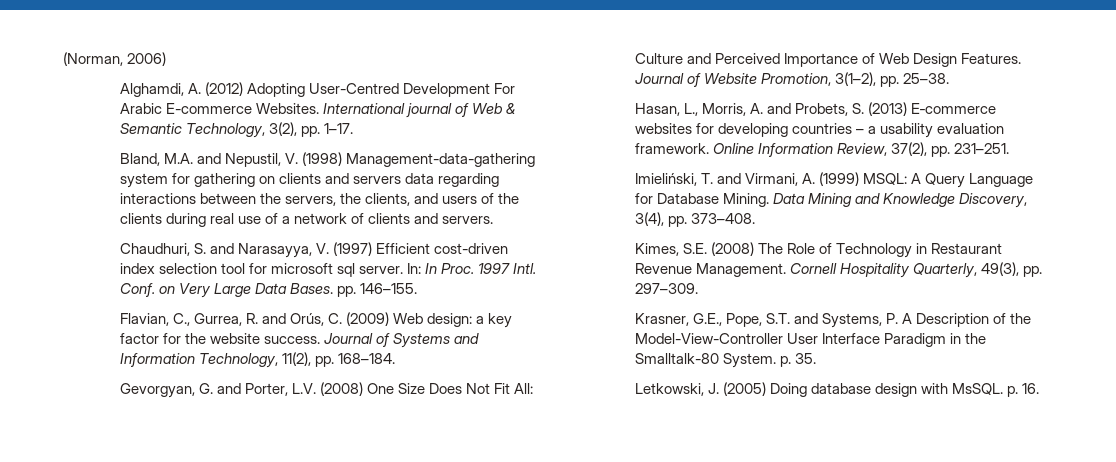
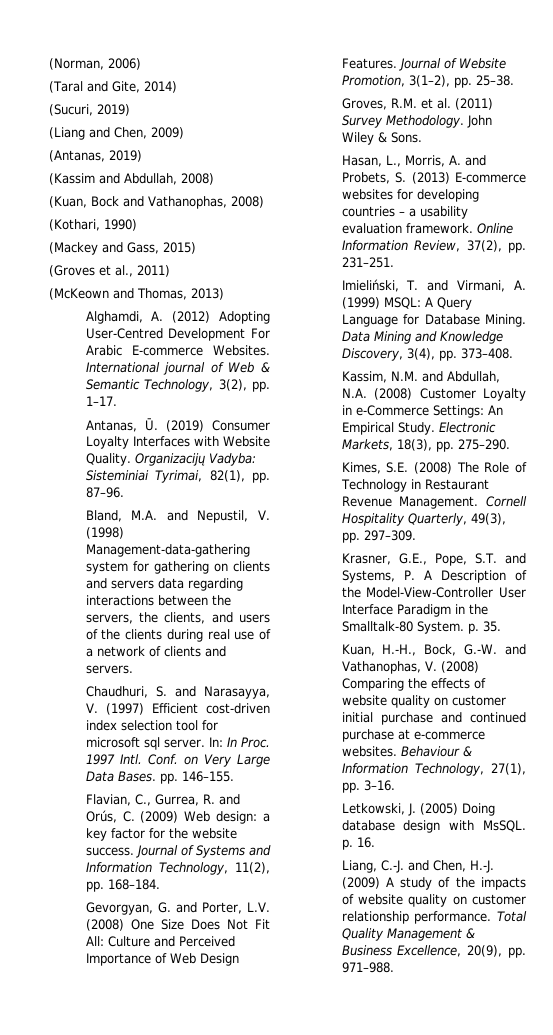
(167, 59) none -> [49,81,177,93] [49,104,130,116] [49,127,184,140] [49,150,142,162] [49,173,214,185] [49,196,264,209] [49,219,137,231] [49,242,196,255] [49,265,170,277] [49,288,224,300] // (Taral and Gite, 2014) // (Sucuri, 2019) // (Liang and Chen, 2009) // (Antanas, 2019) // (Kassim and Abdullah, 2008) // (Kuan, Bock and Vathanophas, 2008) // (Kothari, 1990) // (Mackey and Gass, 2015) // (Groves et al., 2011) // (McKeown and Thomas, 2013)
(353, 128) none -> [85,418,270,432] [85,436,270,449] [85,453,256,466] [85,470,270,483] [85,487,124,498] // Antanas, Ū. (2019) Consumer Loyalty Interfaces with Website Quality. Organizacijų Vadyba: Sisteminiai Tyrimai, 82(1), pp. 87–96.
(949, 78) none -> [341,98,493,110] [341,115,492,128] [341,132,422,145] // Groves, R.M. et al. (2011) Survey Methodology. John Wiley & Sons.
(755, 218) none -> [341,371,500,383] [341,388,526,401] [341,405,503,418] [341,422,496,435] [341,439,510,452] // Kassim, N.M. and Abdullah, N.A. (2008) Customer Loyalty in e‐Commerce Settings: An Empirical Study. Electronic Markets, 18(3), pp. 275–290.
(816, 358) none -> [341,644,526,656] [341,661,479,674] [341,678,486,691] [341,695,506,708] [341,712,526,725] [341,729,485,742] [341,746,472,757] [341,763,526,776] [341,780,395,793] // Kuan, H.-H., Bock, G.-W. and Vathanophas, V. (2008) Comparing the effects of website quality on customer initial purchase and continued purchase at e-commerce websites. Behaviour & Information Technology, 27(1), pp. 3–16.
(1040, 388) none -> [341,860,494,873] [341,877,526,890] [341,894,526,907] [341,911,528,924] [341,928,475,941] [341,945,526,958] [341,962,394,973] // Liang, C.-J. and Chen, H.-J. (2009) A study of the impacts of website quality on customer relationship performance. Total Quality Management & Business Excellence, 20(9), pp. 971–988.

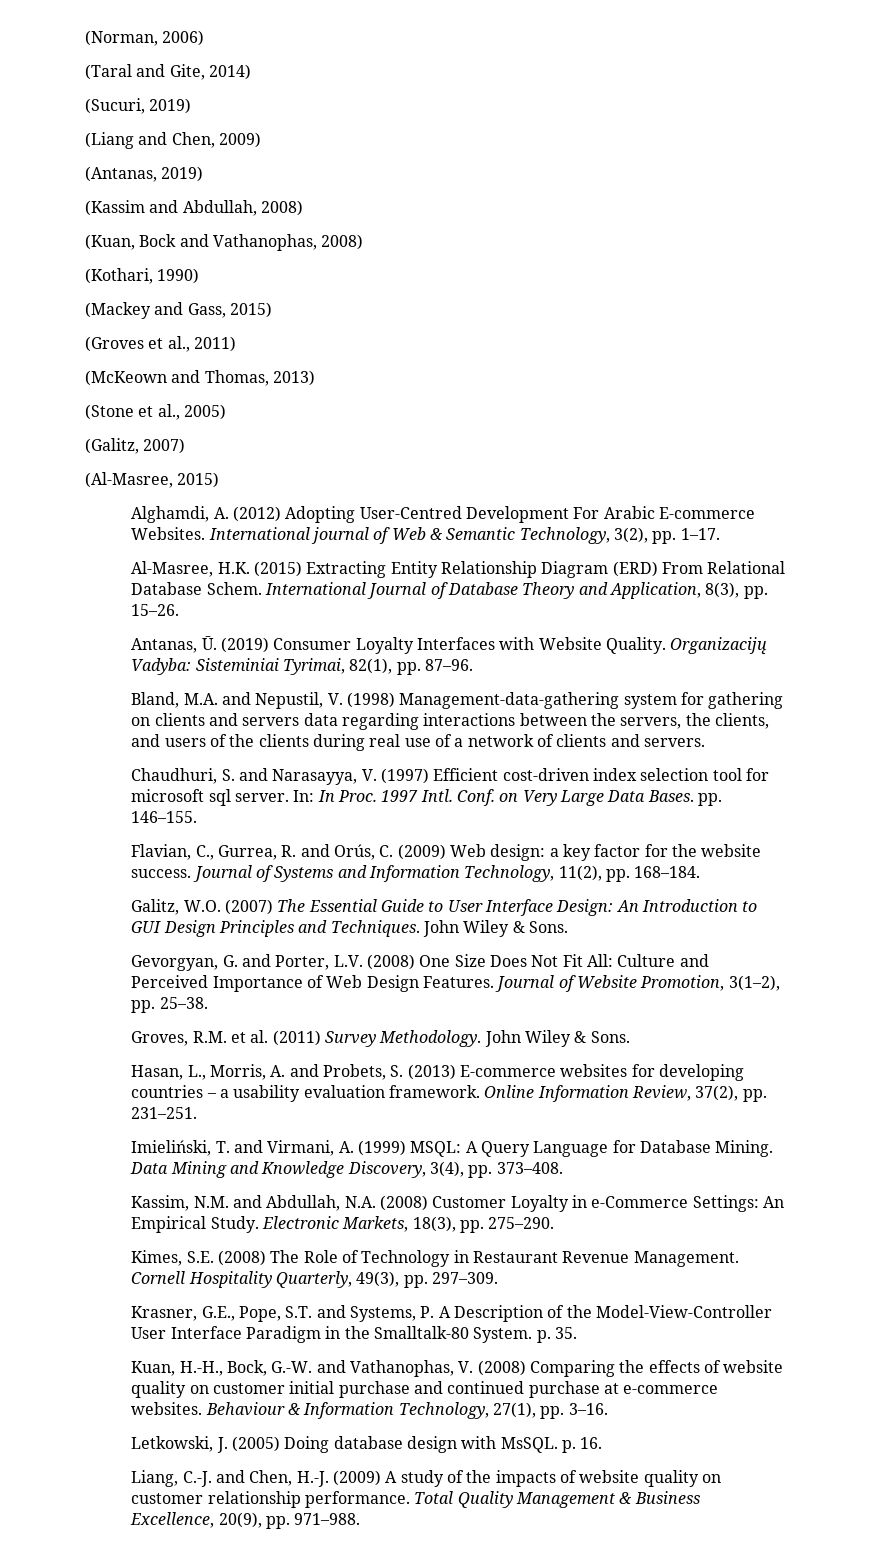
(224, 294) none -> [85,404,226,420] [85,438,186,454] [85,472,220,488] // (Stone et al., 2005) // (Galitz, 2007) // (Al-Masree, 2015)
(117, 401) none -> [131,561,786,578] [131,582,768,599] [131,604,180,616] // Al-Masree, H.K. (2015) Extracting Entity Relationship Diagram (ERD) From Relational Database Schem. International Journal of Database Theory and Application, 8(3), pp. 15–26.
(160, 884) none -> [131,899,758,916] [131,920,569,937] // Galitz, W.O. (2007) The Essential Guide to User Interface Design: An Introduction to GUI Design Principles and Techniques. John Wiley & Sons.

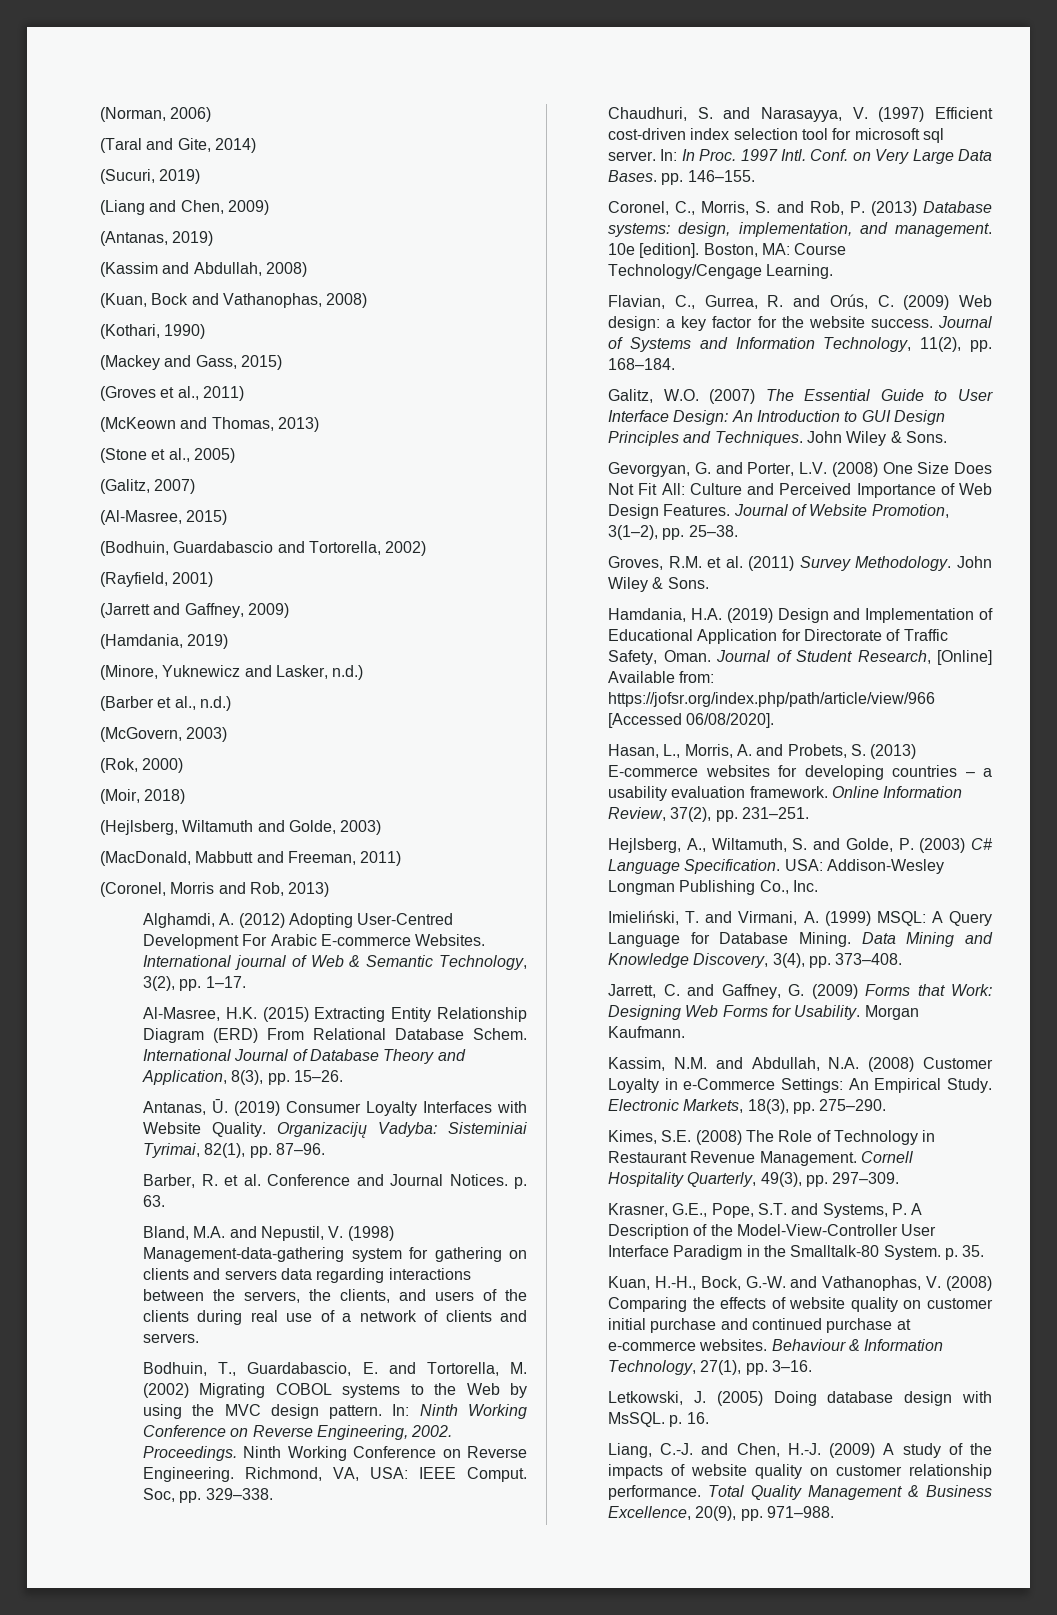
(220, 480) none -> [100,541,427,556] [100,572,214,587] [100,603,289,618] [100,634,229,649] [100,665,364,680] [100,696,231,711] [100,727,228,742] [100,758,184,773] [100,789,186,804] [100,820,382,835] [100,851,402,866] [100,882,330,897] // (Bodhuin, Guardabascio and Tortorella, 2002) // (Rayfield, 2001) // (Jarrett and Gaffney, 2009) // (Hamdania, 2019) // (Minore, Yuknewicz and Lasker, n.d.) // (Barber et al., n.d.) // (McGovern, 2003) // (Rok, 2000) // (Moir, 2018) // (Hejlsberg, Wiltamuth and Golde, 2003) // (MacDonald, Mabbutt and Freeman, 2011) // (Coronel, Morris and Rob, 2013)
(474, 665) none -> [143,1174,527,1189] [143,1195,166,1207] // Barber, R. et al. Conference and Journal Notices. p. 63.
(705, 742) none -> [143,1362,528,1376] [143,1383,527,1398] [143,1404,527,1419] [143,1425,453,1440] [143,1446,527,1461] [143,1467,528,1482] [143,1488,273,1503] // Bodhuin, T., Guardabascio, E. and Tortorella, M. (2002) Migrating COBOL systems to the Web by using the MVC design pattern. In: Ninth Working Conference on Reverse Engineering, 2002. Proceedings. Ninth Working Conference on Reverse Engineering. Richmond, VA, USA: IEEE Comput. Soc, pp. 329–338.
(198, 817) none -> [608,201,992,216] [608,222,992,237] [608,243,847,258] [608,264,834,279] // Coronel, C., Morris, S. and Rob, P. (2013) Database systems: design, implementation, and management. 10e [edition]. Boston, MA: Course Technology/Cengage Learning.
(630, 1037) none -> [608,608,993,623] [608,629,948,644] [608,650,992,665] [608,671,715,683] [608,692,936,707] [608,713,775,728] // Hamdania, H.A. (2019) Design and Implementation of Educational Application for Directorate of Traffic Safety, Oman. Journal of Student Research, [Online] Available from: https://jofsr.org/index.php/path/article/view/966 [Accessed 06/08/2020].
(198, 1113) none -> [608,838,993,853] [608,859,945,874] [608,880,819,895] // Hejlsberg, A., Wiltamuth, S. and Golde, P. (2003) C# Language Specification. USA: Addison-Wesley Longman Publishing Co., Inc.
(563, 1168) none -> [608,984,992,999] [608,1005,919,1020] [608,1026,686,1038] // Jarrett, C. and Gaffney, G. (2009) Forms that Work: Designing Web Forms for Usability. Morgan Kaufmann.

